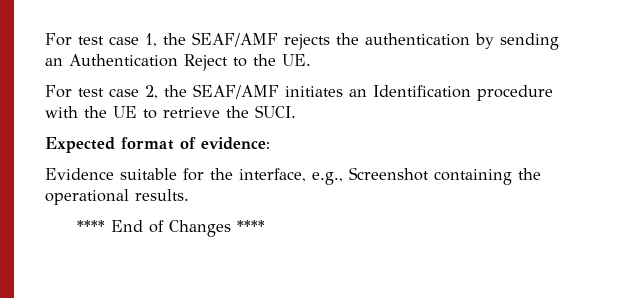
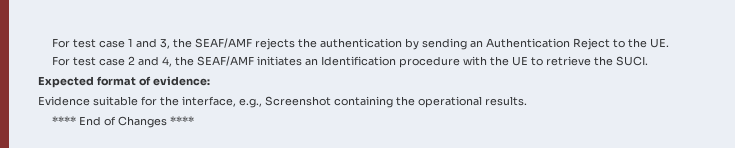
[45,33,157,47] For test case 1, -> [52,38,171,49] For test case 1 and 3,
[145,85,158,99] 2, -> [128,56,173,67] 2 and 4,

